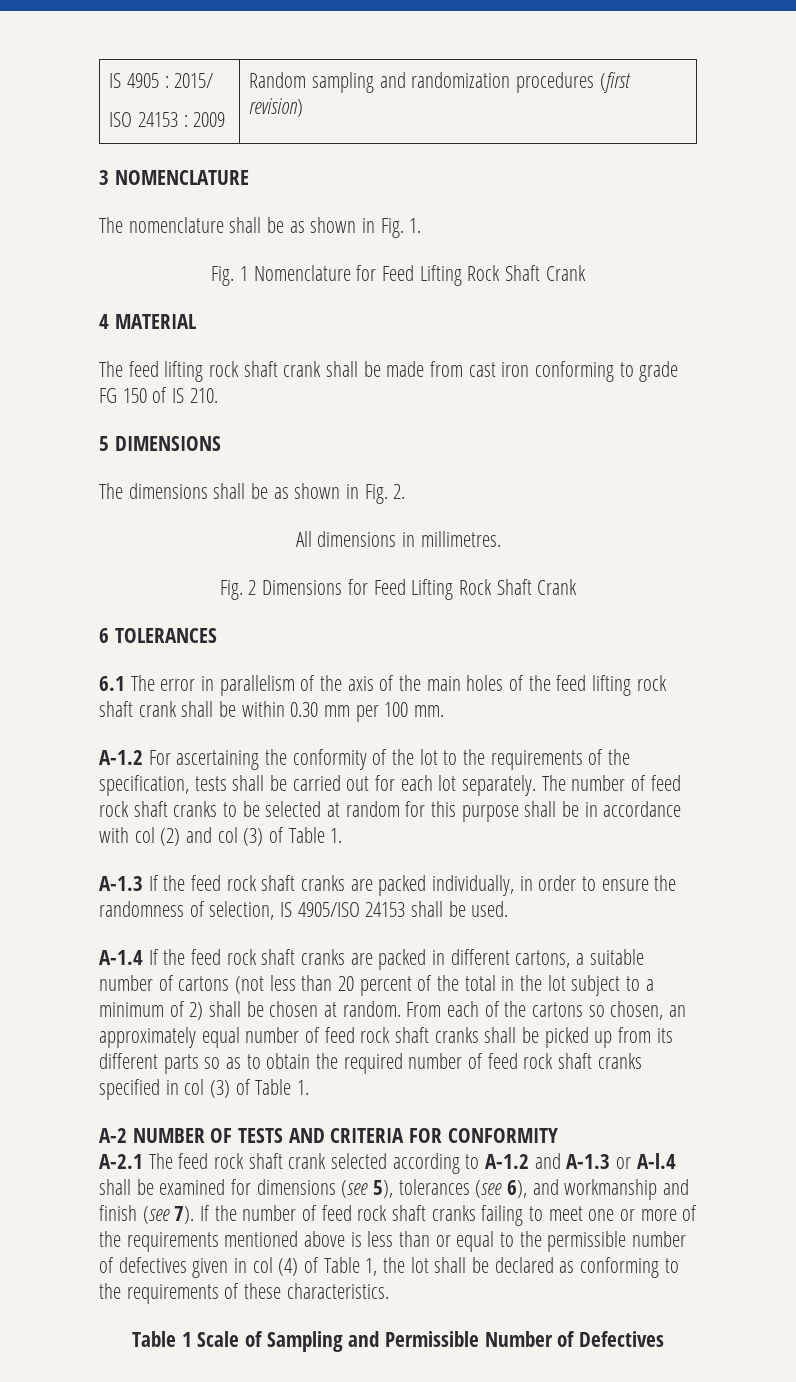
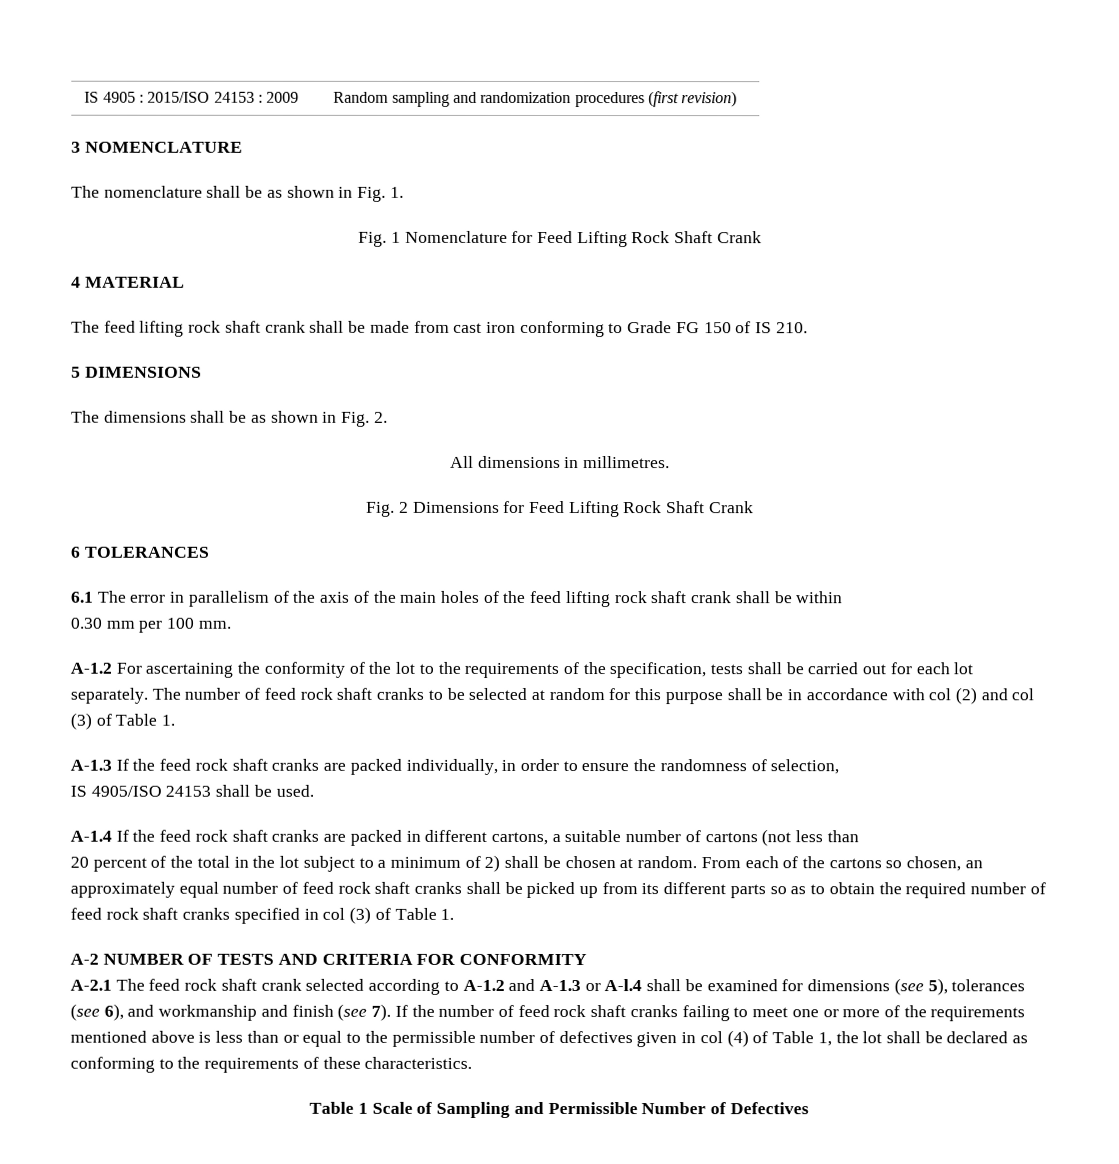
[174,73,214,88] [109,112,133,127] 2015/ // ISO -> [147,91,211,103] 2015/ISO
[639,361,679,382] grade -> [627,321,673,334] Grade
(285, 709) none -> (843, 597) //
(275, 910) none -> (840, 767) //
(333, 983) none -> (859, 836) //

